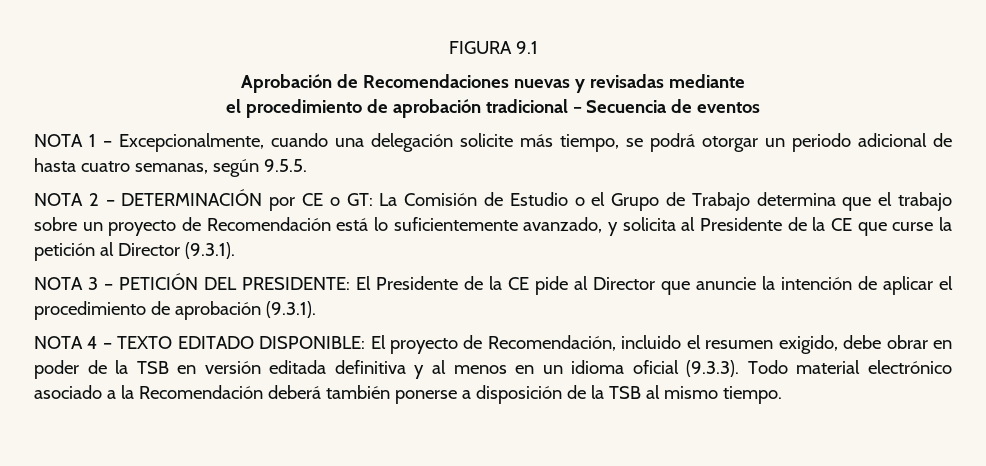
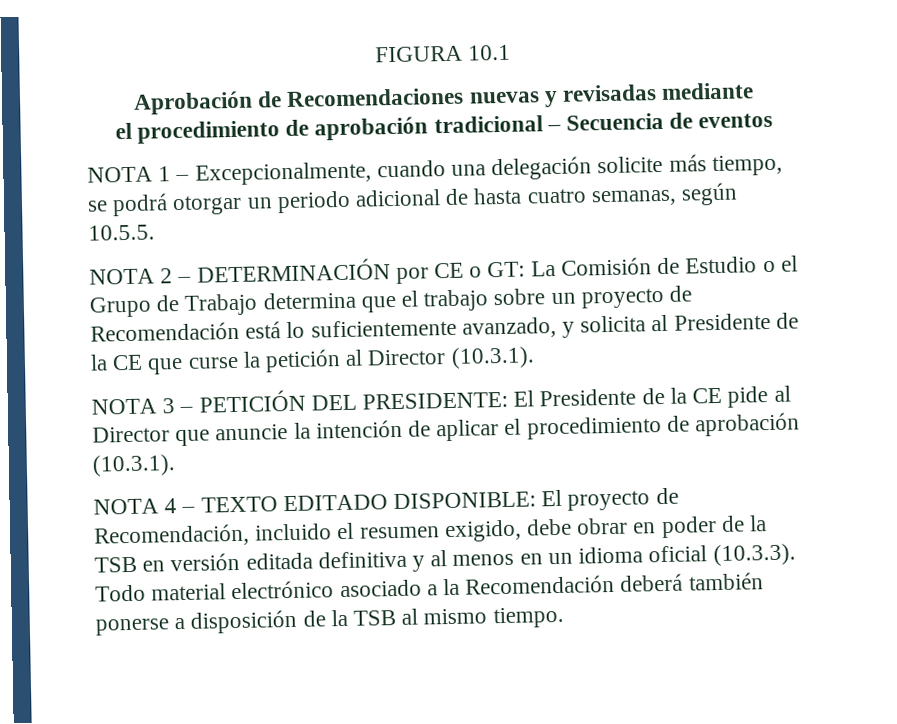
[515,41,538,54] 9.1 -> [468,44,512,61] 10.1
[263,159,307,172] 9.5.5. -> [88,224,155,241] 10.5.5.
[184,242,235,259] (9.3.1). -> [450,346,535,369] (10.3.1).
[265,301,316,318] (9.3.1). -> [92,454,176,477] (10.3.1).
[686,360,740,377] (9.3.3). -> [712,543,796,567] (10.3.3).

